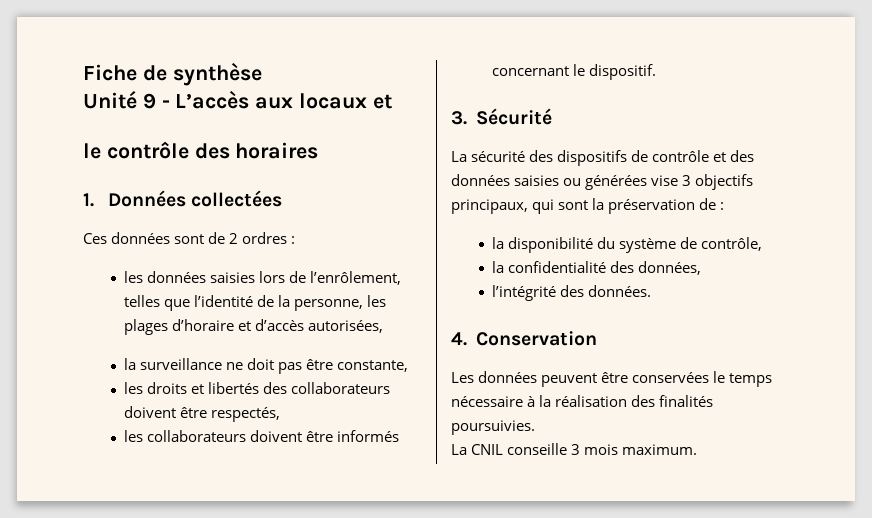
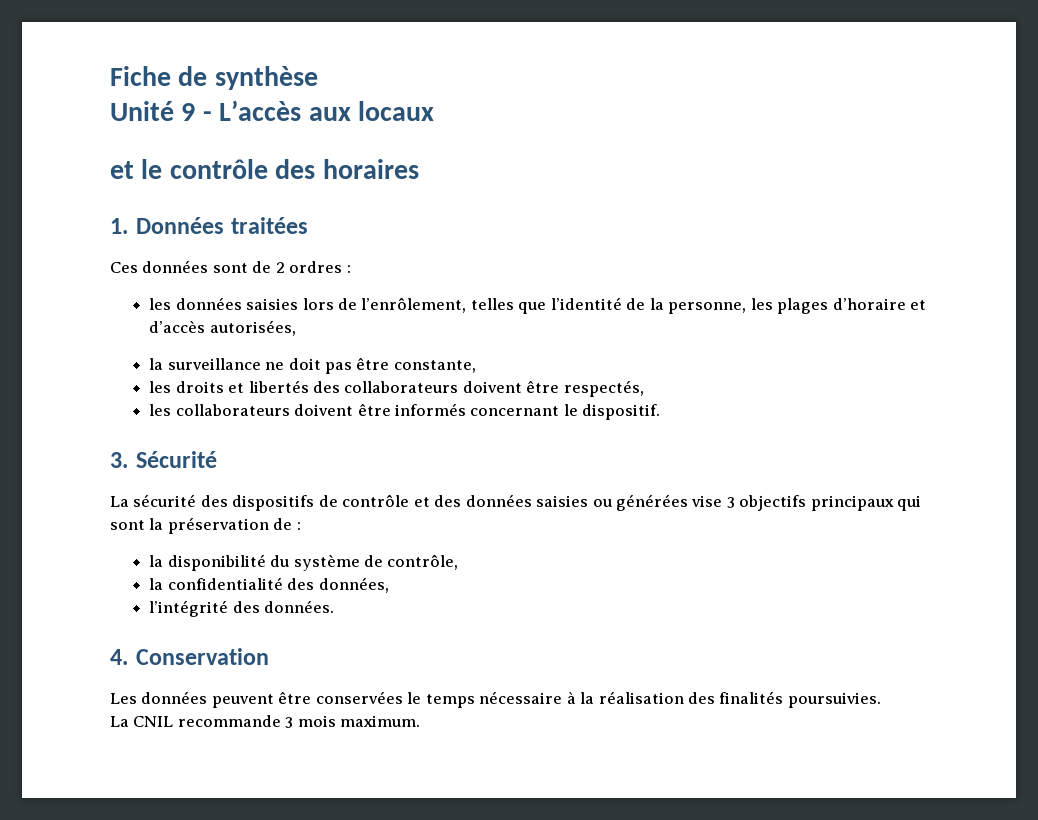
[372,94,392,109] et // -> [110,161,134,179] // et
[190,190,282,207] collectées -> [230,217,308,234] traitées
[451,199,528,214] principaux, -> [810,495,894,511] principaux
[507,443,568,455] conseille -> [177,715,281,727] recommande

